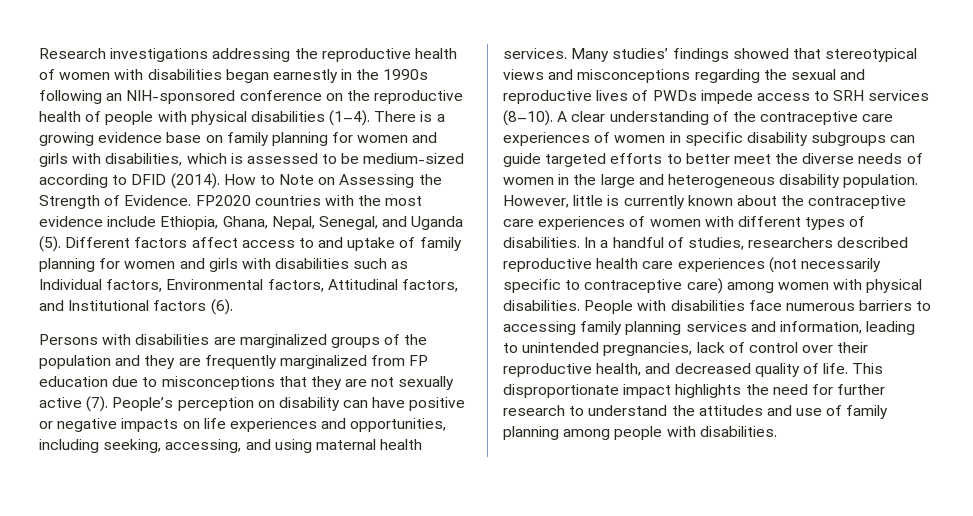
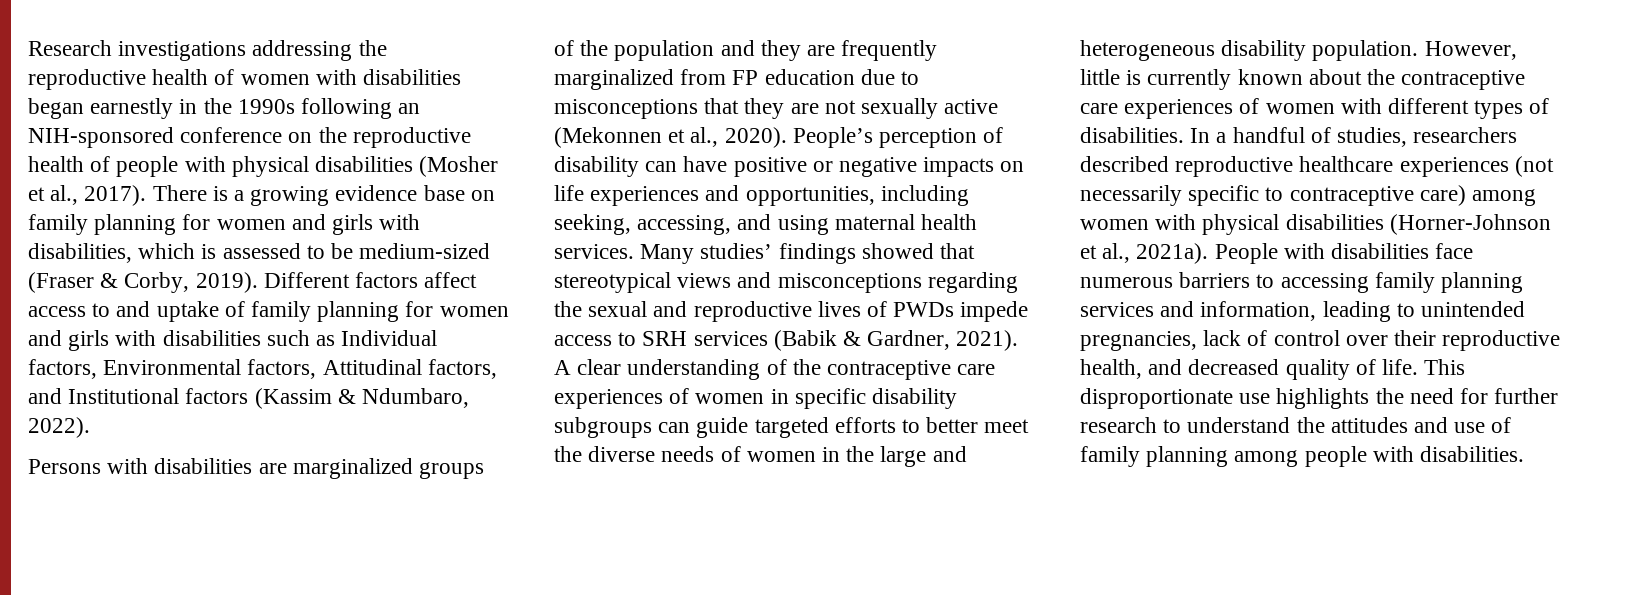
[329,110,371,126] (1–4). -> [419,156,499,177] [28,185,147,206] (Mosher et al., 2017).
[39,173,442,189] [39,195,423,209] [39,216,464,230] [39,236,61,252] according to DFID (2014). How to Note on Assessing the Strength of Evidence. FP2020 countries with the most evidence include Ethiopia, Ghana, Nepal, Senegal, and Uganda (5). -> [28,272,258,293] (Fraser & Corby, 2019).
[210,299,233,315] (6). -> [254,388,470,409] [28,417,90,438] (Kassim & Ndumbaro, 2022).
[86,396,109,412] (7). -> [554,127,787,148] (Mekonnen et al., 2020).
[257,400,275,408] on -> [983,127,1004,143] of
[503,110,553,126] (8–10). -> [773,330,1019,351] (Babik & Gardner, 2021).
[596,258,674,269] health care -> [1299,156,1394,172] healthcare
[503,300,580,311] disabilities. -> [1285,214,1551,235] [1080,243,1209,264] disabilities (Horner-Johnson et al., 2021a).
[623,384,672,398] impact -> [1239,393,1271,404] use

